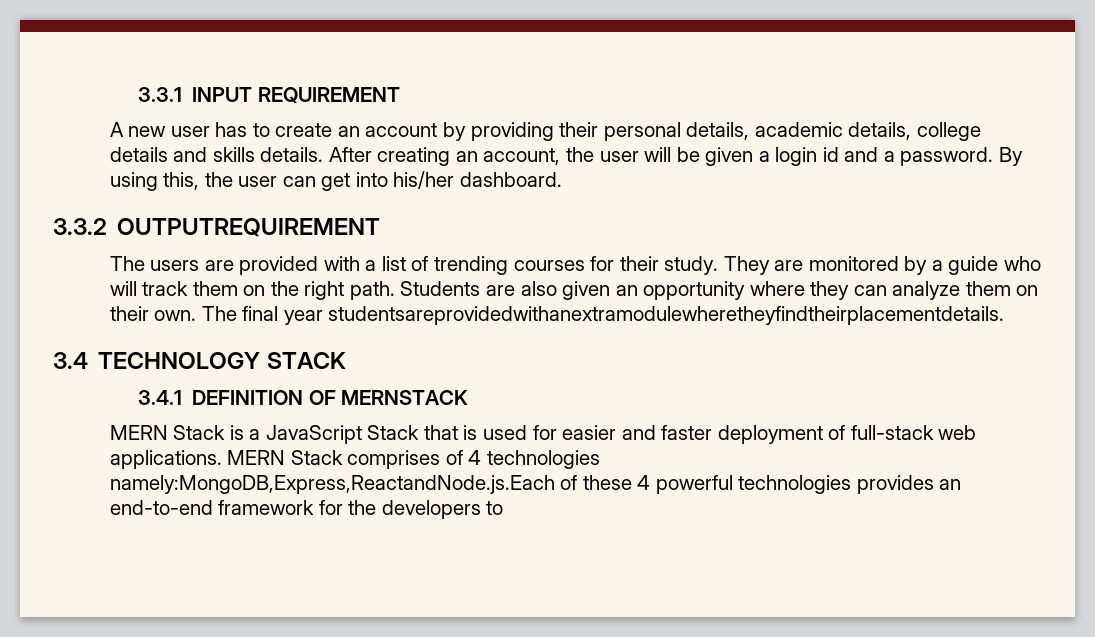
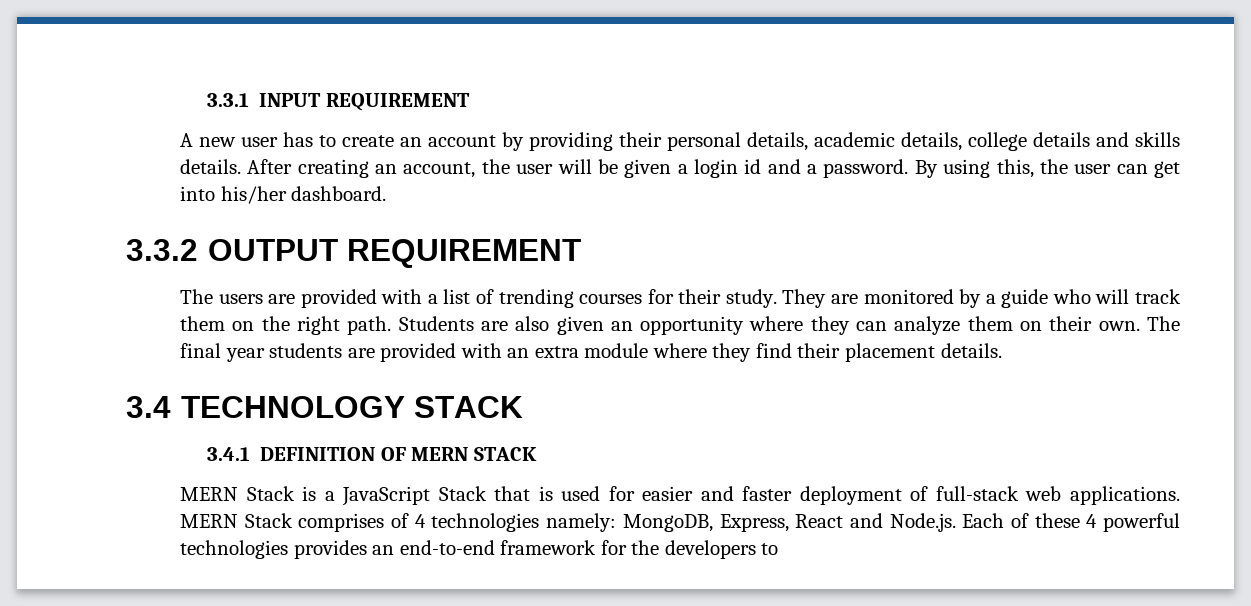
[117,218,381,237] OUTPUTREQUIREMENT -> [208,239,582,268] OUTPUT REQUIREMENT
[328,306,1005,325] studentsareprovidedwithanextramodulewheretheyfindtheirplacementdetails. -> [269,343,1002,362] students are provided with an extra module where they find their placement details.
[341,390,469,405] MERNSTACK -> [411,447,537,461] MERN STACK
[109,475,555,494] namely:MongoDB,Express,ReactandNode.js.Each -> [546,513,1005,532] namely: MongoDB, Express, React and Node.js. Each

